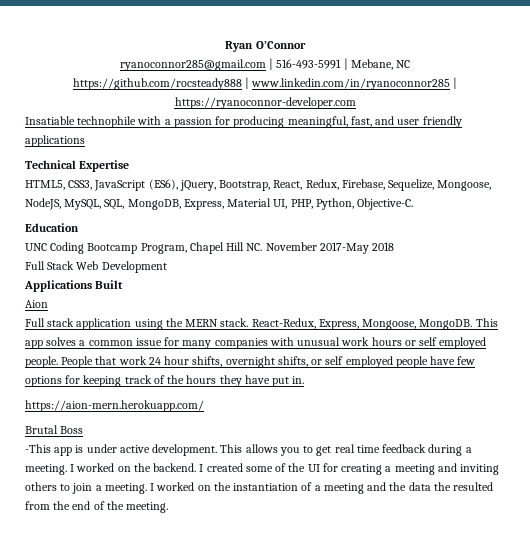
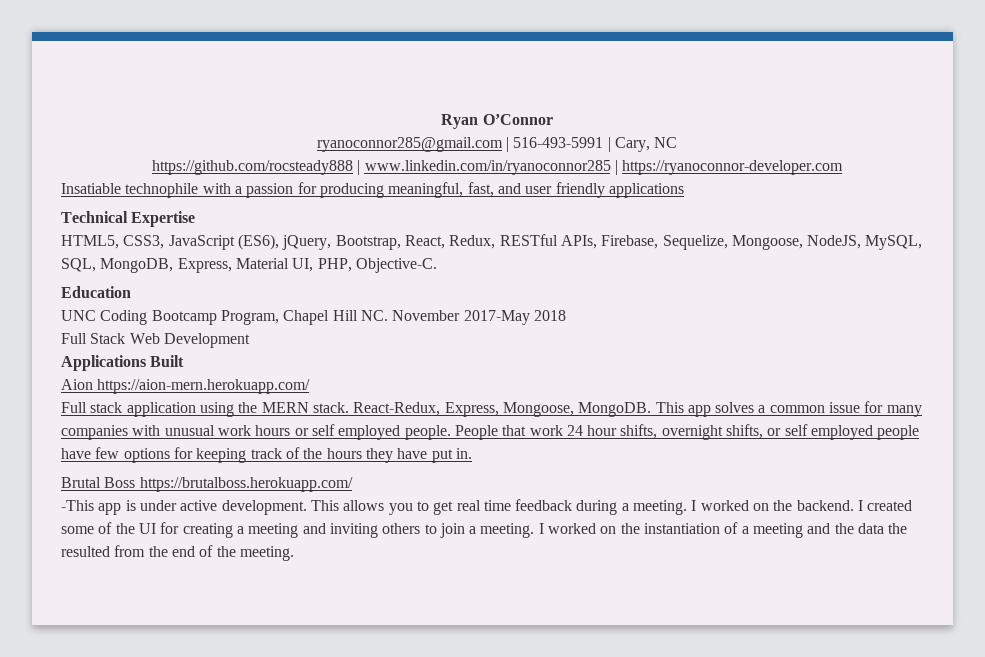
[350,59,393,70] Mebane, -> [614,137,650,152] Cary,
(339, 184) none -> [499,234,597,249] RESTful APIs,
[315,198,354,210] Python, -> (352, 265) none
(48, 304) none -> [97,379,311,394] https://aion-mern.herokuapp.com/
[25,400,204,412] // https://aion-mern.herokuapp.com/ -> (472, 453) none
(84, 430) none -> [139,477,353,492] https://brutalboss.herokuapp.com/

